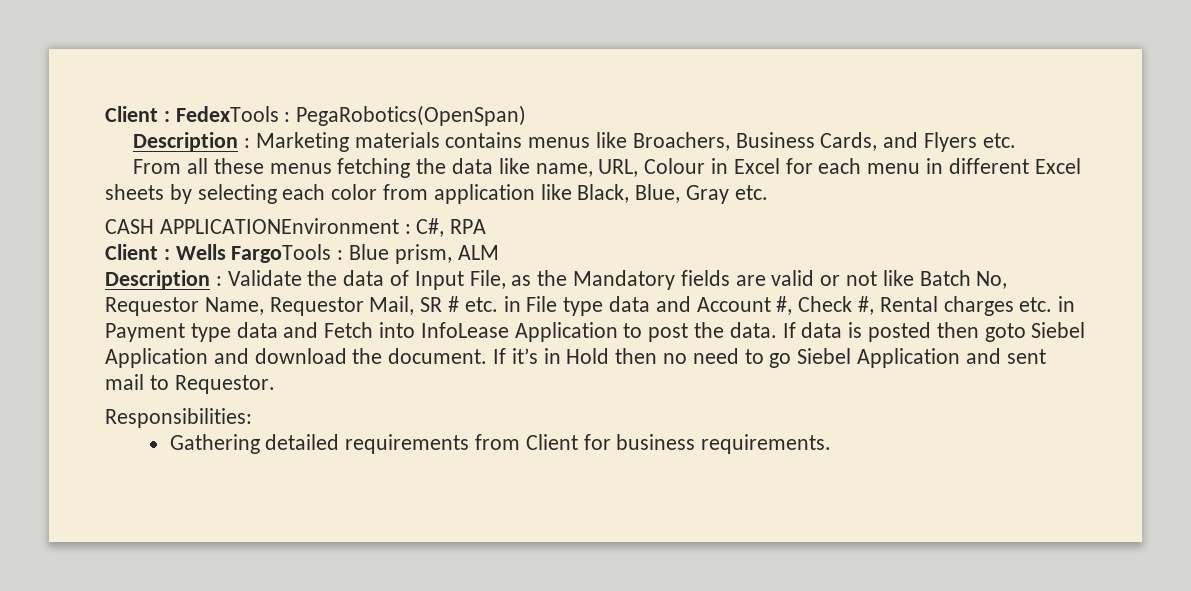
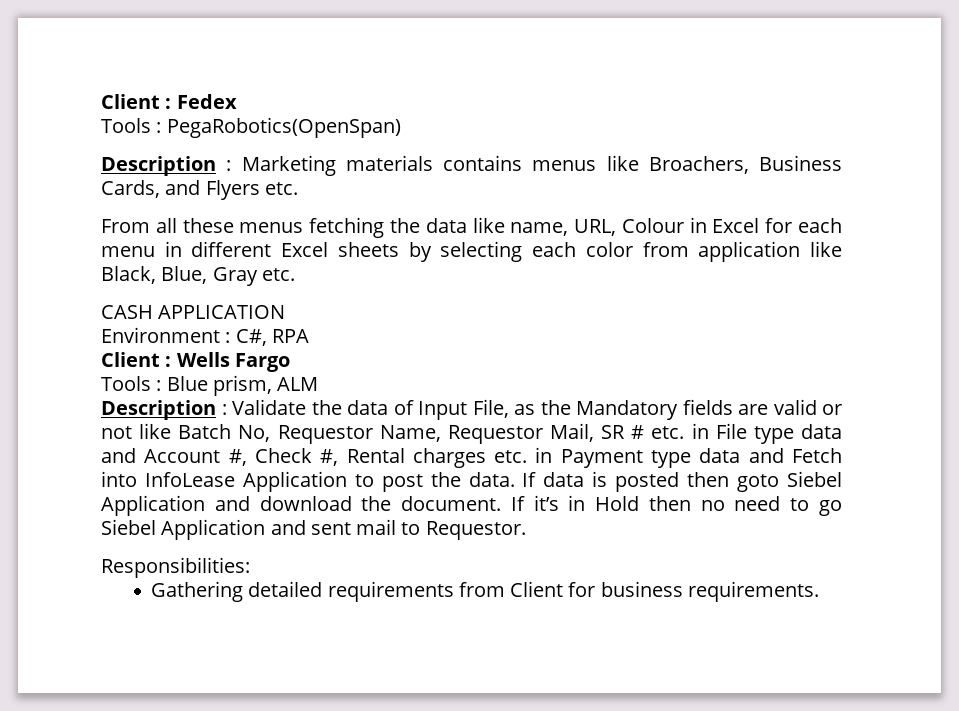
[105,106,279,122] Client : FedexTools -> [101,94,237,109] [101,118,151,133] Client : Fedex // Tools
[159,218,399,234] APPLICATIONEnvironment -> [158,305,286,319] [101,327,220,343] APPLICATION // Environment
[231,244,332,263] FargoTools -> [234,353,290,372] [101,376,151,391] Fargo // Tools

